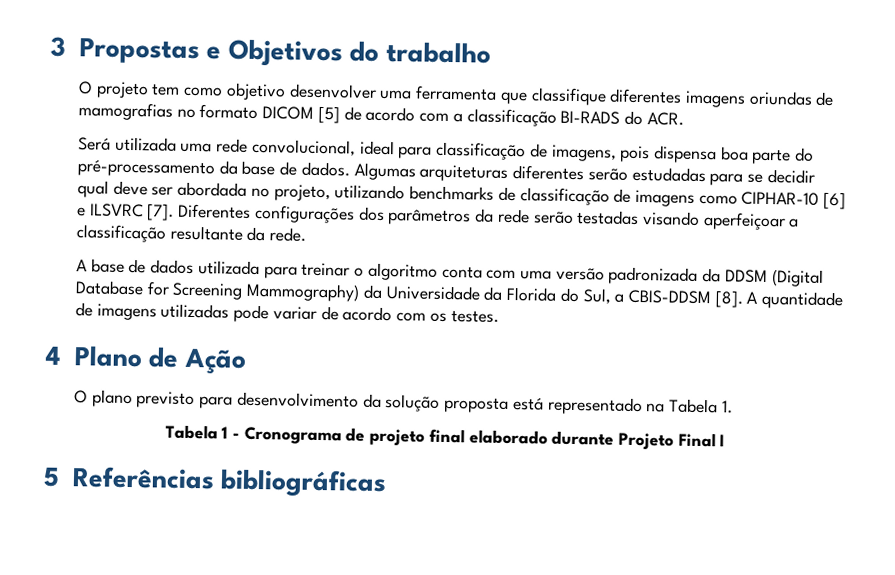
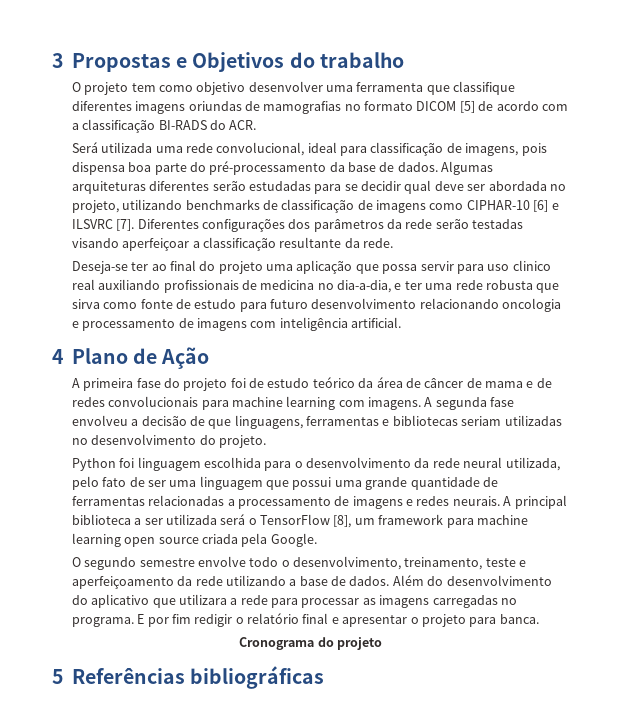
[76,258,824,287] [75,280,844,310] [75,302,499,323] [45,345,247,374] [74,389,733,416] [164,424,726,450] A base de dados utilizada para treinar o algoritmo conta com uma versão padronizada da DDSM (Digital Database for Screening Mammography) da Universidade da Florida do Sul, a CBIS-DDSM [8]. A quantidade de imagens utilizadas pode variar de acordo com os testes. // 4 Plano de Ação // O plano previsto para desenvolvimento da solução proposta está representado na Tabela 1. // Tabela 1 - Cronograma de projeto final elaborado durante Projeto Final I -> [71,260,551,274] [71,279,560,293] [71,298,562,312] [71,317,401,331] [52,347,210,369] [71,377,552,391] [71,396,515,410] [71,415,562,429] [71,434,266,448] [71,457,560,471] [71,476,498,490] [71,495,567,509] [71,514,528,528] [71,533,317,547] [71,556,527,570] [71,575,552,589] [71,594,517,608] [71,613,539,627] [239,637,382,650] Deseja-se ter ao final do projeto uma aplicação que possa servir para uso clinico real auxiliando profissionais de medicina no dia-a-dia, e ter uma rede robusta que sirva como fonte de estudo para futuro desenvolvimento relacionando oncologia e processamento de imagens com inteligência artificial. // 4 Plano de Ação // A primeira fase do projeto foi de estudo teórico da área de câncer de mama e de redes convolucionais para machine learning com imagens. A segunda fase envolveu a decisão de que linguagens, ferramentas e bibliotecas seriam utilizadas no desenvolvimento do projeto. // Python foi linguagem escolhida para o desenvolvimento da rede neural utilizada, pelo fato de ser uma linguagem que possui uma grande quantidade de ferramentas relacionadas a processamento de imagens e redes neurais. A principal biblioteca a ser utilizada será o TensorFlow [8], um framework para machine learning open source criada pela Google. // O segundo semestre envolve todo o desenvolvimento, treinamento, teste e aperfeiçoamento da rede utilizando a base de dados. Além do desenvolvimento do aplicativo que utilizara a rede para processar as imagens carregadas no programa. E por fim redigir o relatório final e apresentar o projeto para banca. // Cronograma do projeto

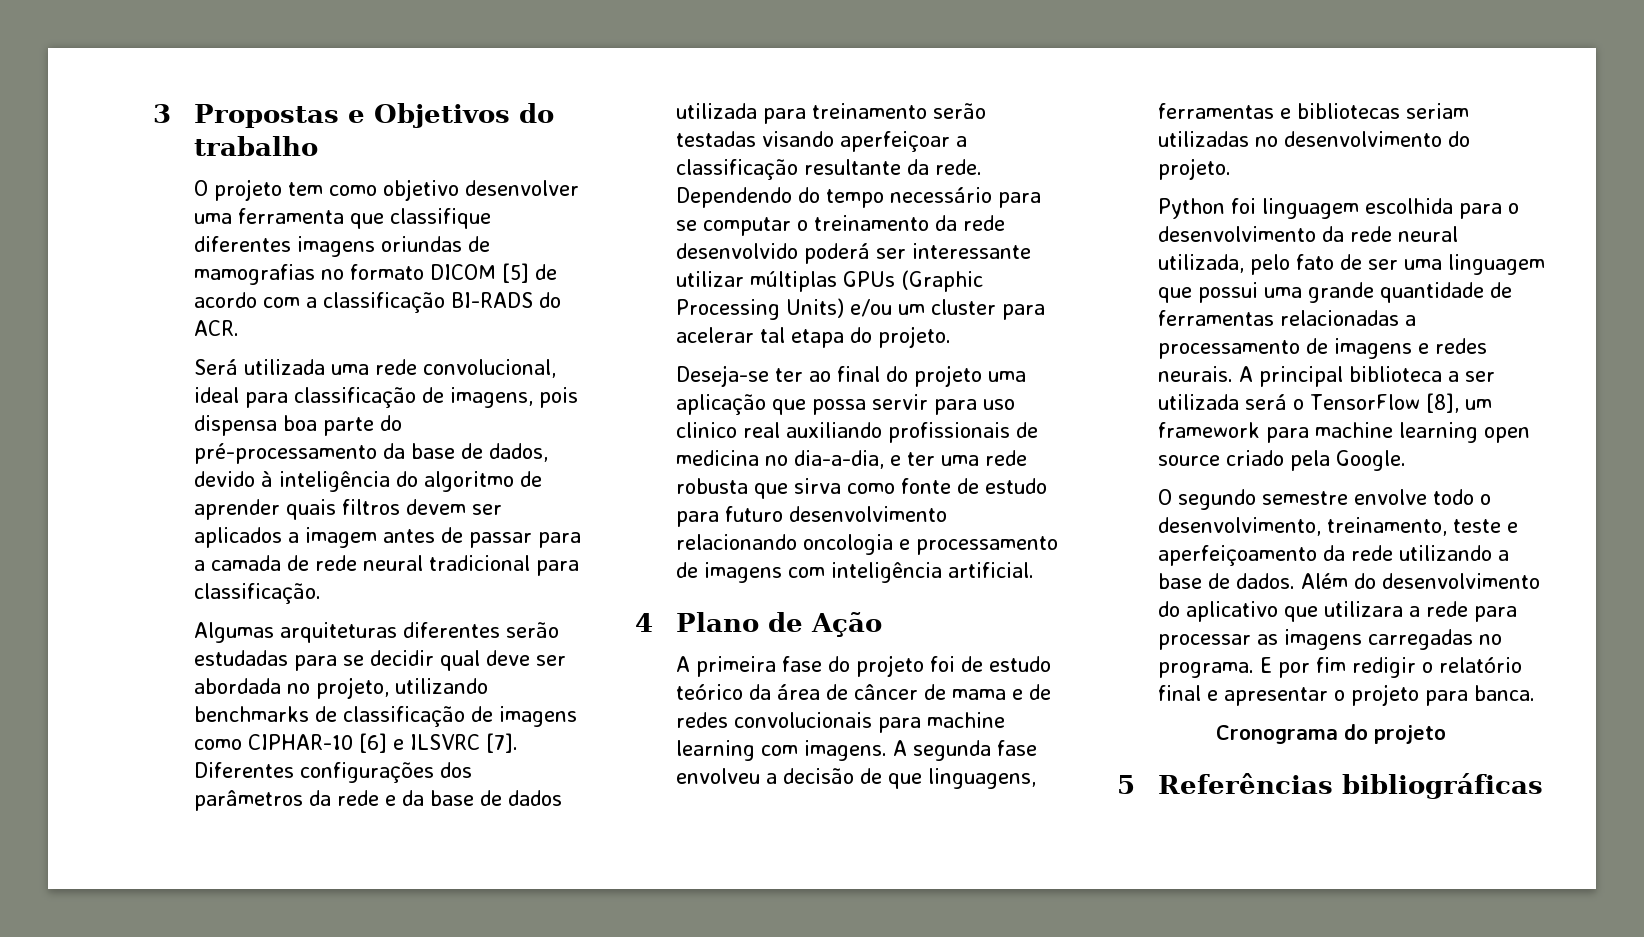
[397,162,438,172] dados. -> [488,443,548,462] [193,471,542,492] [193,499,502,520] [193,527,581,548] [193,555,579,576] [193,583,321,604] dados, devido à inteligência do algoritmo de aprender quais filtros devem ser aplicados a imagem antes de passar para a camada de rede neural tradicional para classificação. //
(433, 224) none -> [384,790,562,806] [675,103,927,124] e da base de dados utilizada para treinamento
(393, 243) none -> [675,187,1041,208] [675,215,1005,236] [675,243,1031,264] [675,270,983,292] [675,298,1045,320] [675,326,951,348] Dependendo do tempo necessário para se computar o treinamento da rede desenvolvido poderá ser interessante utilizar múltiplas GPUs (Graphic Processing Units) e/ou um cluster para acelerar tal etapa do projeto.
[201,534,238,544] criada -> [1225,450,1284,466] criado

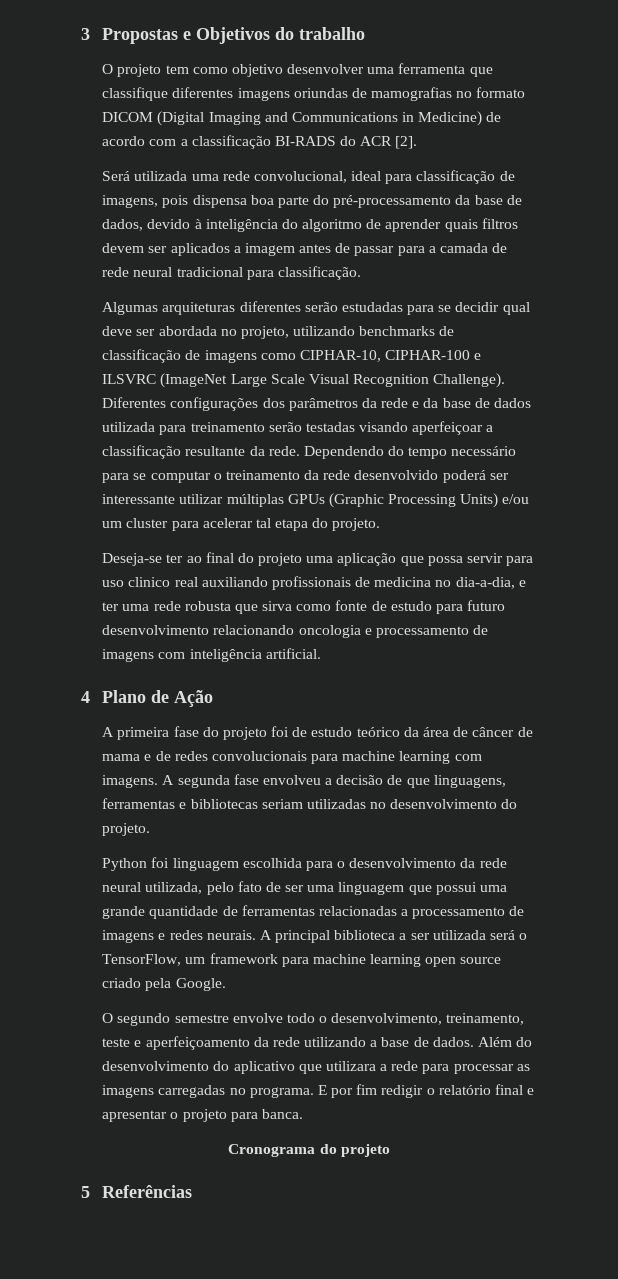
[501,263,529,283] [5] -> [157,111,483,126] (Digital Imaging and Communications in Medicine)
[193,320,239,336] ACR. -> [360,136,418,149] ACR [2].
[247,733,518,753] CIPHAR-10 [6] e ILSVRC [7]. -> [299,350,482,362] [102,373,506,388] CIPHAR-10, CIPHAR-100 e ILSVRC (ImageNet Large Scale Visual Recognition Challenge).
[1309,393,1459,413] TensorFlow [8], -> [102,954,182,966] TensorFlow,
[1341,773,1543,799] bibliográficas -> (193, 1191) none

